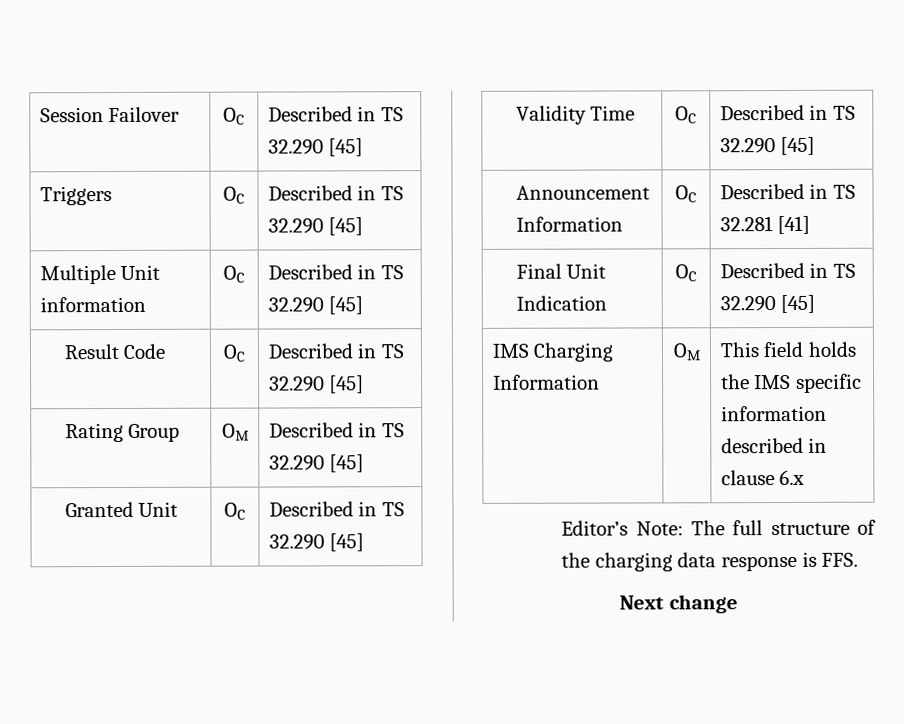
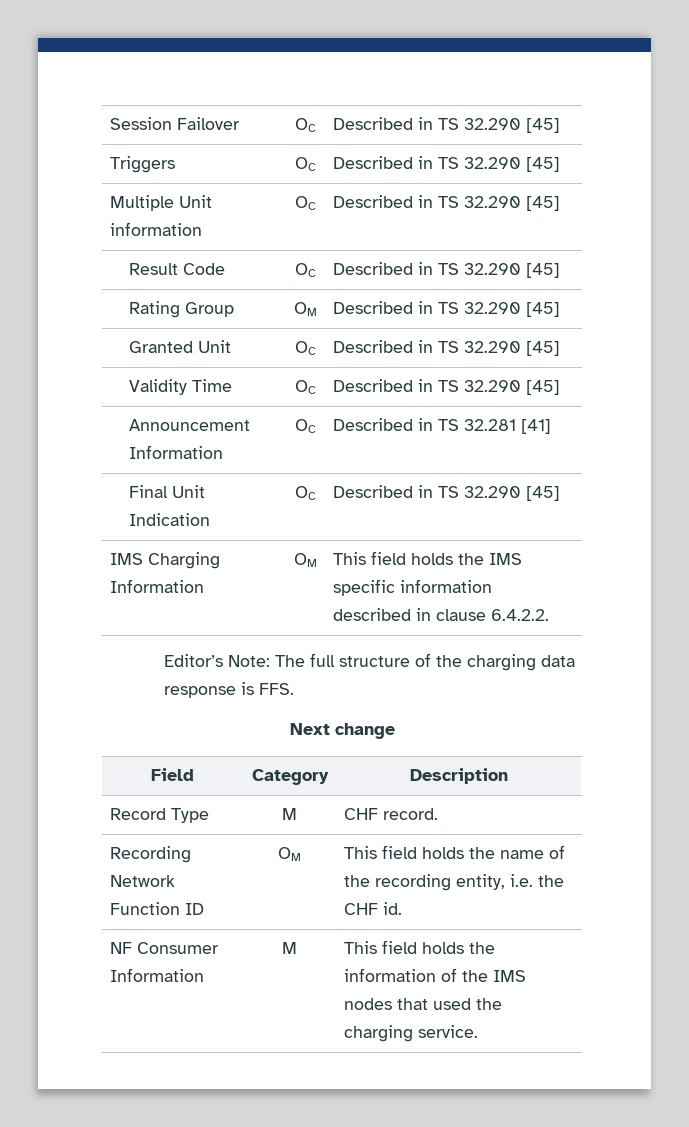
[779,469,806,486] 6.x -> [491,609,550,621] 6.4.2.2.
(738, 604) none -> [151,768,194,781] [251,769,329,785] [410,768,508,784] [110,808,210,823] [282,808,297,820] [344,808,439,820] [110,846,192,863] [110,875,176,887] [110,902,205,915] [278,847,301,861] [344,845,566,859] [344,874,565,891] [344,902,403,915] [110,942,220,954] [110,968,205,982] [282,942,297,954] [344,940,496,954] [344,968,527,982] [344,998,503,1010] [344,1025,479,1042] // Field | Category | Description // Record Type | M | CHF record. // Recording Network Function ID | OM | This field holds the name of the recording entity, i.e. the CHF id. // NF Consumer Information | M | This field holds the information of the IMS nodes that used the charging service.

